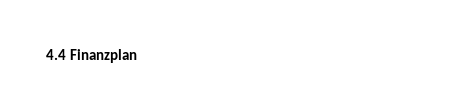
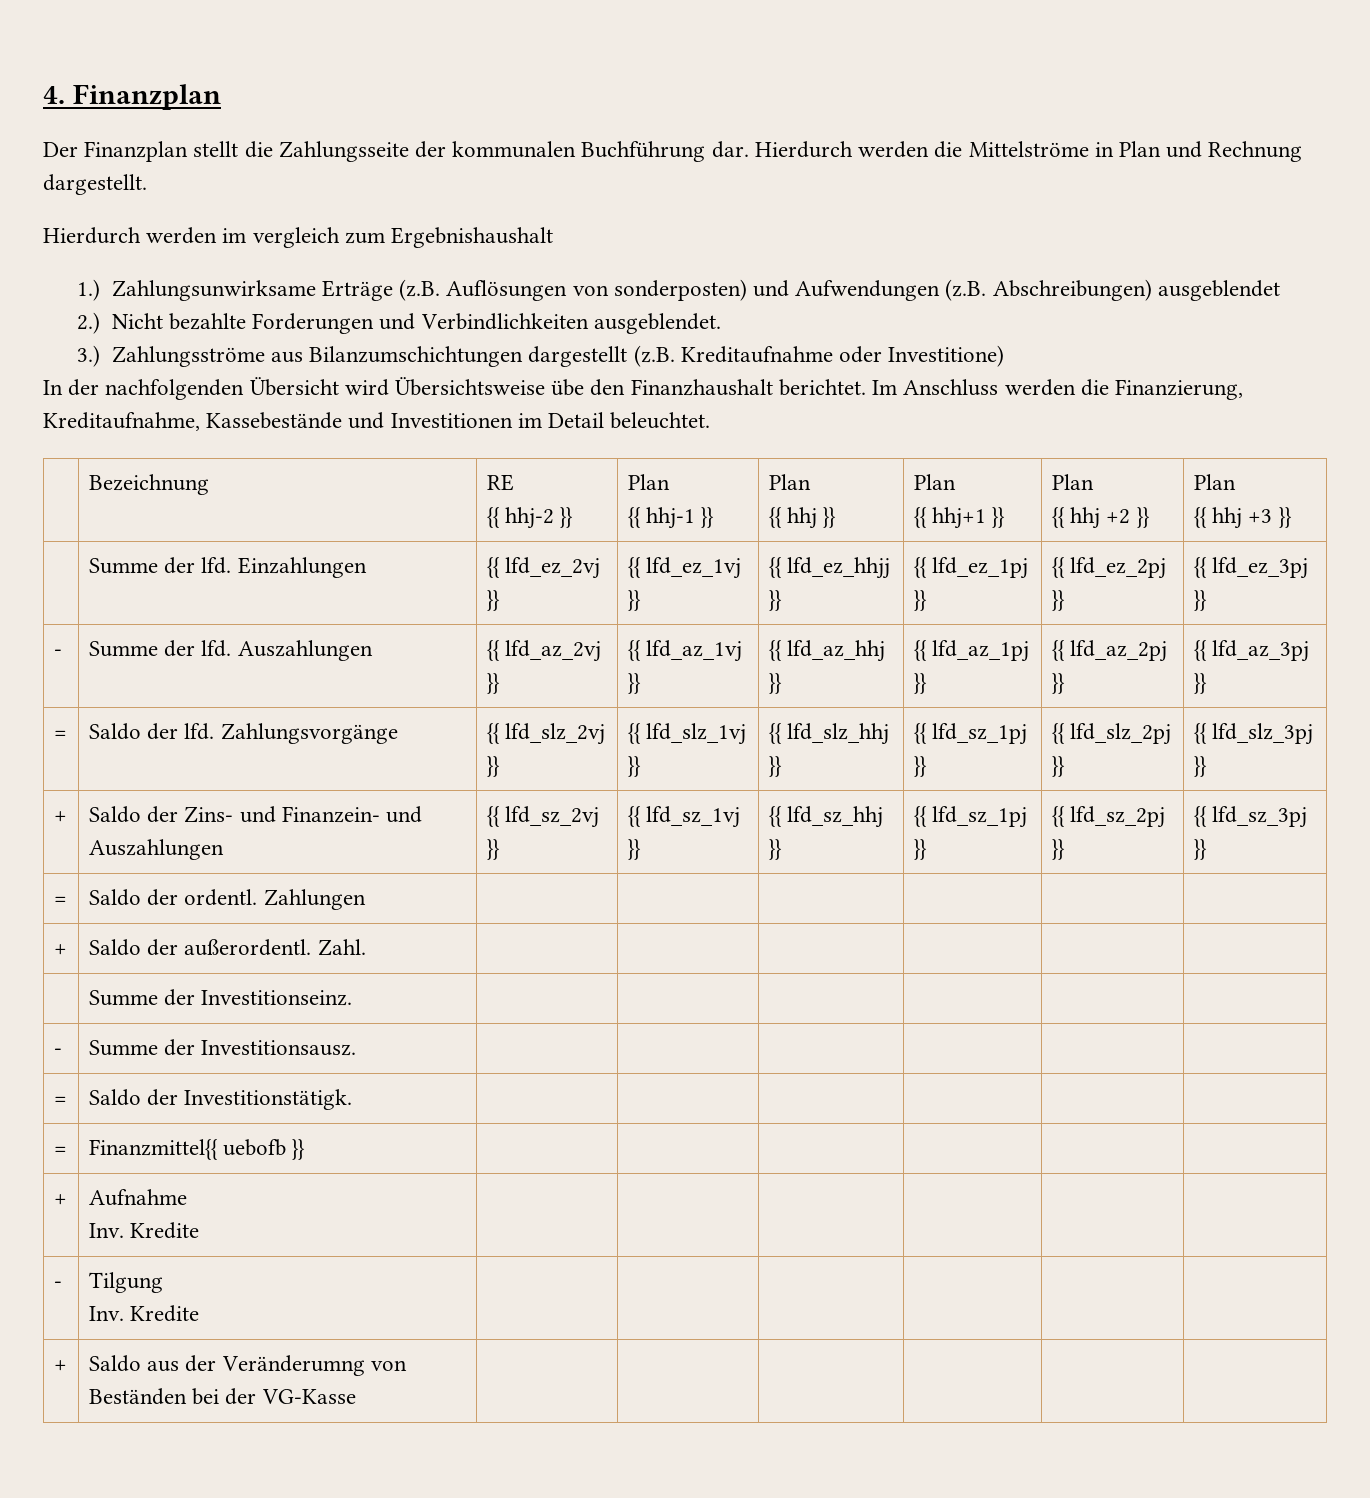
[46,49,137,63] 4.4 Finanzplan -> [43,84,221,110] [43,141,1303,162] [43,174,147,195] [43,227,554,248] [77,279,1280,301] [77,312,721,334] [77,345,1005,367] [43,377,1243,400] [43,412,711,431] [88,474,209,495] [486,474,514,491] [486,507,574,529] [627,474,670,490] [627,507,715,529] [768,474,811,490] [768,507,837,529] [913,474,956,490] [913,507,1006,529] [1051,474,1094,490] [1051,507,1150,529] [1193,474,1236,490] [1193,507,1292,529] [88,557,367,578] [486,557,601,579] [486,590,500,611] [627,557,742,579] [627,590,641,611] [768,557,891,579] [768,590,782,611] [913,557,1029,579] [913,590,927,611] [1051,557,1167,579] [1051,590,1065,611] [1193,557,1309,579] [1193,590,1207,611] [53,649,62,656] [88,640,373,661] [486,640,602,662] [486,673,500,694] [627,640,743,662] [627,673,641,694] [768,640,886,662] [768,673,782,694] [913,640,1030,662] [913,673,927,694] [1051,640,1168,662] [1051,673,1065,694] [1193,640,1310,662] [1193,673,1207,694] [53,730,67,739] [88,723,398,744] [486,723,606,745] [486,756,500,777] [627,723,747,745] [627,756,641,777] [768,723,890,745] [768,756,782,777] [913,723,1028,745] [913,756,927,777] [1051,723,1172,745] [1051,756,1065,777] [1193,723,1314,745] [1193,756,1207,777] [53,811,67,822] [88,806,422,823] [88,839,224,860] [486,806,600,828] [486,839,500,860] [627,806,741,828] [627,839,641,860] [768,806,884,828] [768,839,782,860] [913,806,1028,828] [913,839,927,860] [1051,806,1166,828] [1051,839,1065,860] [1193,806,1308,828] [1193,839,1207,860] [53,896,67,905] [88,889,366,910] [53,944,67,955] [88,939,366,956] [88,989,353,1006] [53,1048,62,1055] [88,1039,357,1056] [53,1096,67,1105] [88,1089,353,1110] [53,1146,67,1155] [88,1139,306,1160] [53,1194,67,1205] [88,1189,187,1206] [88,1222,200,1239] [53,1281,62,1288] [88,1272,163,1293] [88,1305,200,1322] [53,1360,67,1371] [88,1355,407,1376] [88,1388,356,1405] 4. Finanzplan // Der Finanzplan stellt die Zahlungsseite der kommunalen Buchführung dar. Hierdurch werden die Mittelströme in Plan und Rechnung dargestellt. // Hierdurch werden im vergleich zum Ergebnishaushalt // 1.) Zahlungsunwirksame Erträge (z.B. Auflösungen von sonderposten) und Aufwendungen (z.B. Abschreibungen) ausgeblendet // 2.) Nicht bezahlte Forderungen und Verbindlichkeiten ausgeblendet. // 3.) Zahlungsströme aus Bilanzumschichtungen dargestellt (z.B. Kreditaufnahme oder Investitione) // In der nachfolgenden Übersicht wird Übersichtsweise übe den Finanzhaushalt berichtet. Im Anschluss werden die Finanzierung, Kreditaufnahme, Kassebestände und Investitionen im Detail beleuchtet. // | Bezeichnung | RE // {{ hhj-2 }} | Plan // {{ hhj-1 }} | Plan // {{ hhj }} | Plan // {{ hhj+1 }} | Plan // {{ hhj +2 }} | Plan // {{ hhj +3 }} // | Summe der lfd. Einzahlungen | {{ lfd_ez_2vj }} | {{ lfd_ez_1vj }} | {{ lfd_ez_hhjj }} | {{ lfd_ez_1pj }} | {{ lfd_ez_2pj }} | {{ lfd_ez_3pj }} // - | Summe der lfd. Auszahlungen | {{ lfd_az_2vj }} | {{ lfd_az_1vj }} | {{ lfd_az_hhj }} | {{ lfd_az_1pj }} | {{ lfd_az_2pj }} | {{ lfd_az_3pj }} // = | Saldo der lfd. Zahlungsvorgänge | {{ lfd_slz_2vj }} | {{ lfd_slz_1vj }} | {{ lfd_slz_hhj }} | {{ lfd_sz_1pj }} | {{ lfd_slz_2pj }} | {{ lfd_slz_3pj }} // + | Saldo der Zins- und Finanzein- und Auszahlungen | {{ lfd_sz_2vj }} | {{ lfd_sz_1vj }} | {{ lfd_sz_hhj }} | {{ lfd_sz_1pj }} | {{ lfd_sz_2pj }} | {{ lfd_sz_3pj }} // = | Saldo der ordentl. Zahlungen | | | | | | // + | Saldo der außerordentl. Zahl. | | | | | | // | Summe der Investitionseinz. | | | | | | // - | Summe der Investitionsausz. | | | | | | // = | Saldo der Investitionstätigk. | | | | | | // = | Finanzmittel{{ uebofb }} | | | | | | // + | Aufnahme // Inv. Kredite | | | | | | // - | Tilgung // Inv. Kredite | | | | | | // + | Saldo aus der Veränderumng von Beständen bei der VG-Kasse | | | | | |

